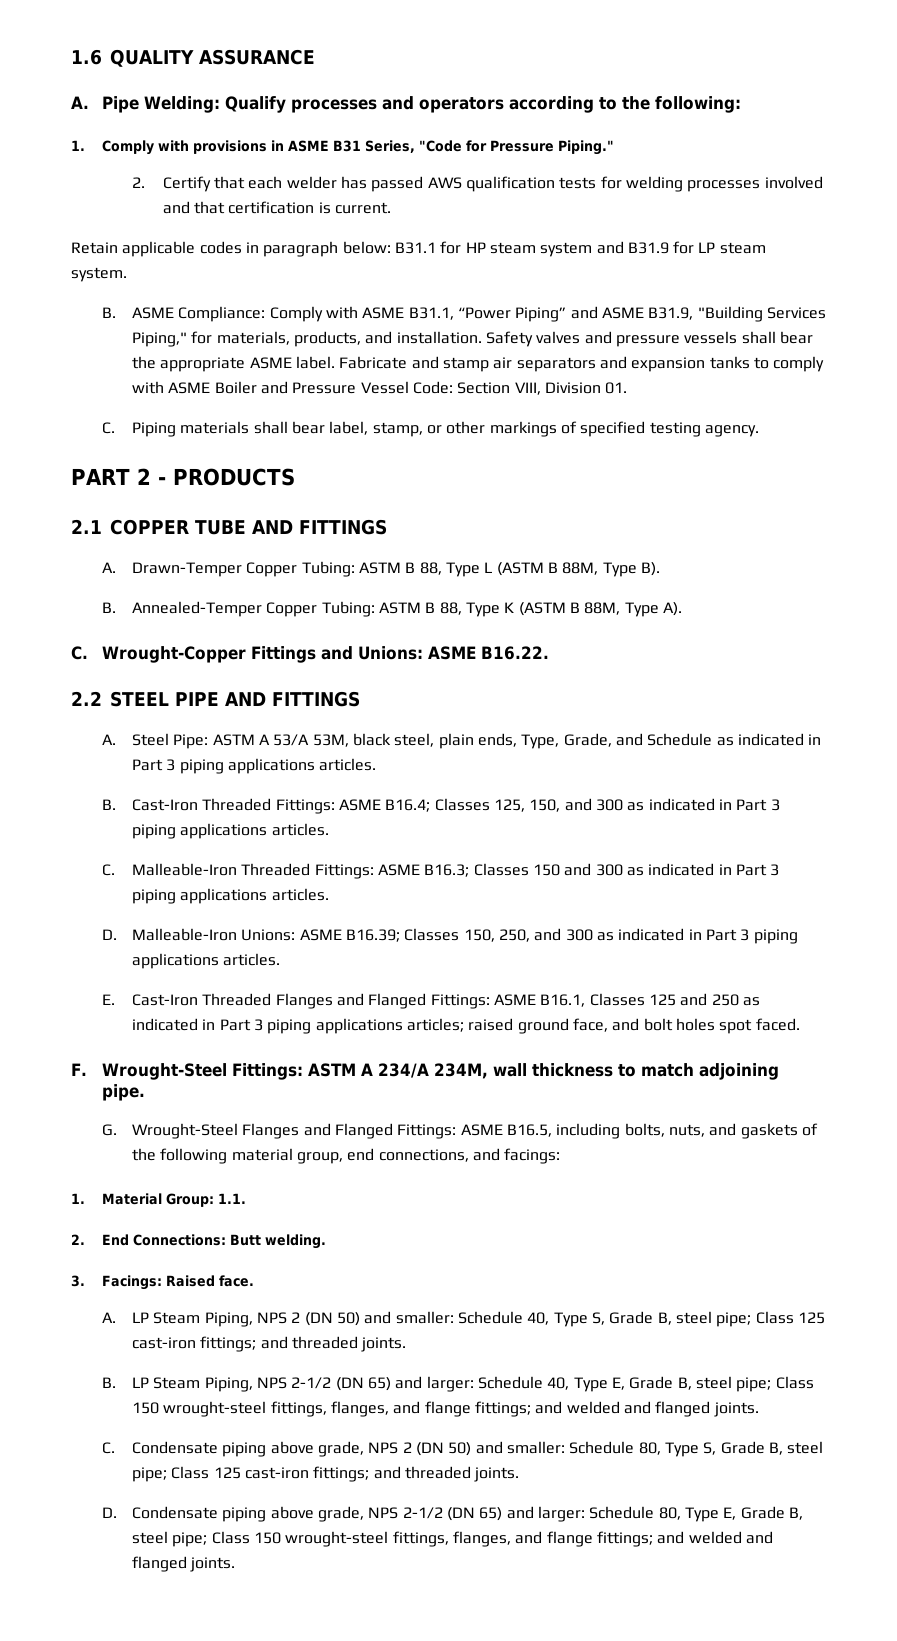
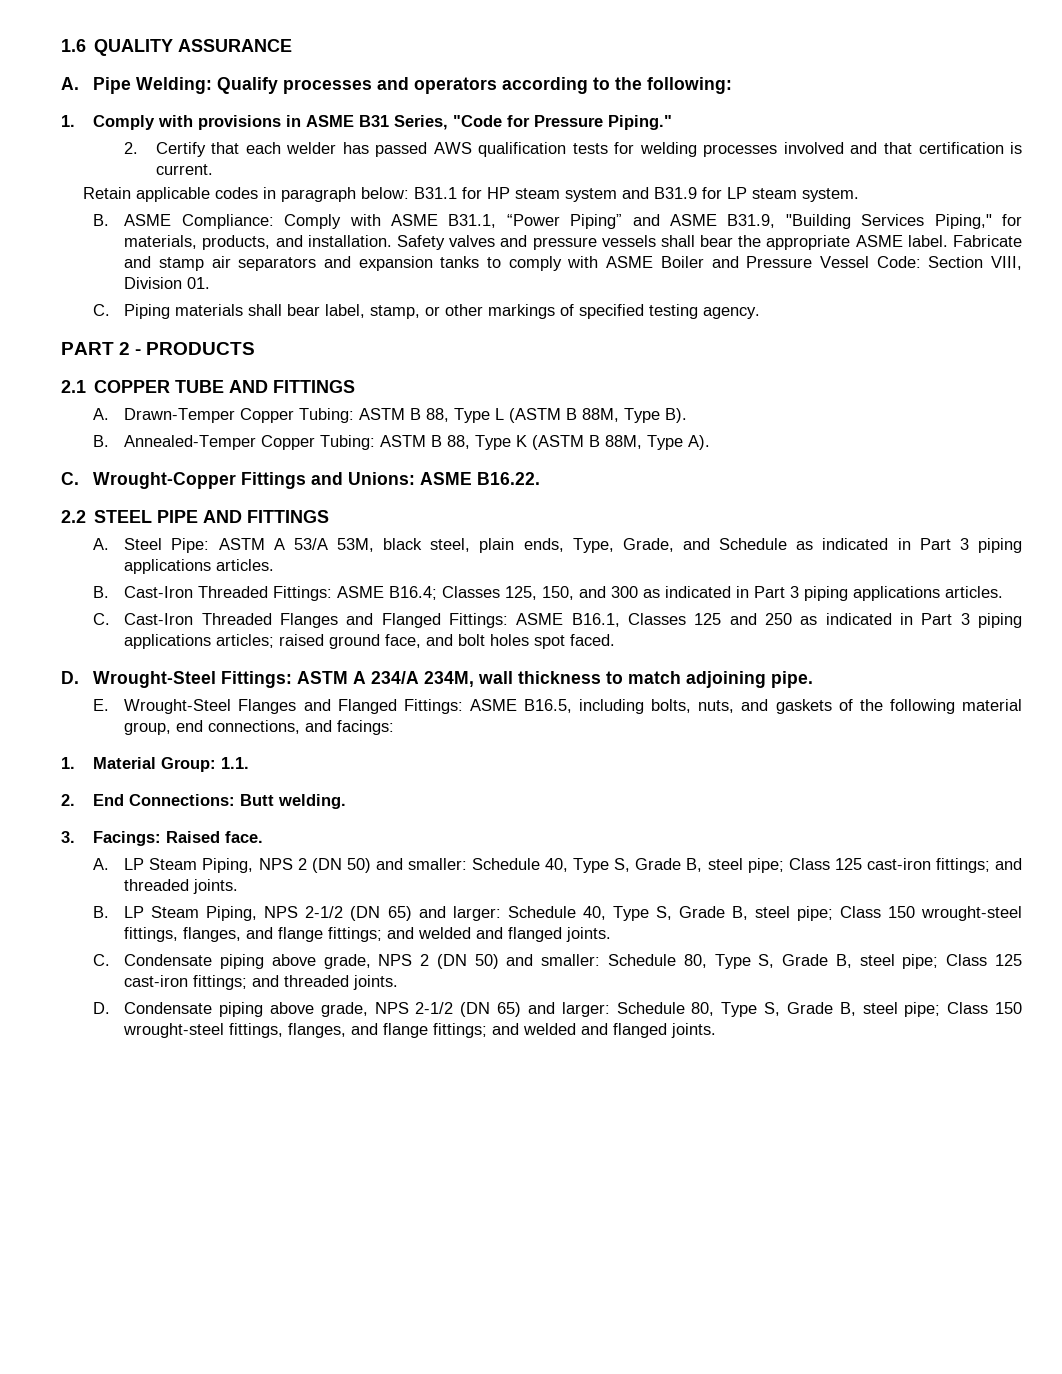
[132,863,780,879] [132,888,329,904] [101,928,798,944] [132,953,281,969] [101,994,115,1005] Malleable-Iron Threaded Fittings: ASME B16.3; Classes 150 and 300 as indicated in Part 3 piping applications articles. // D. Malleable-Iron Unions: ASME B16.39; Classes 150, 250, and 300 as indicated in Part 3 piping applications articles. // E. -> (110, 619) none
[71,1063,87,1076] F. -> [61,671,79,684] D.
[101,1124,117,1136] G. -> [92,699,109,711] E.
[611,1377,625,1390] E, -> [655,906,672,920] S,
[723,1507,737,1520] E, -> [764,1002,781,1016] S,

